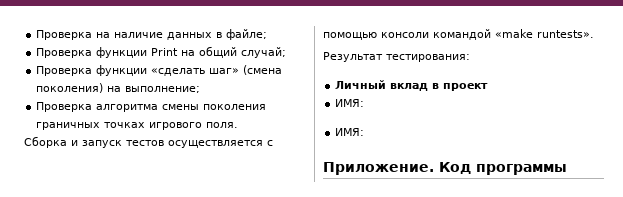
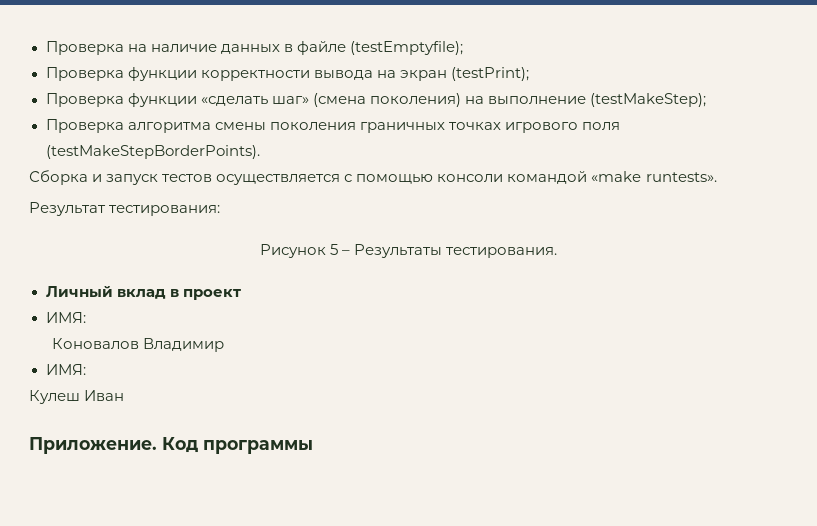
[226,29,268,40] [36,46,287,58] файле; // Проверка функции Print на общий случай; -> [296,41,463,55] [45,67,529,81] файле (testEmptyfile); // Проверка функции корректности вывода на экран (testPrint);
[125,86,201,93] выполнение; -> [487,93,706,107] выполнение (testMakeStep);
[206,122,239,128] поля. -> [581,122,620,130] [45,145,260,159] поля (testMakeStepBorderPoints).
(470, 58) none -> [259,244,558,258] // Рисунок 5 – Результаты тестирования.
[335,128,365,136] // ИМЯ: -> [52,338,225,352] [45,364,86,375] [29,390,125,404] // Коновалов Владимир // ИМЯ: // Кулеш Иван

